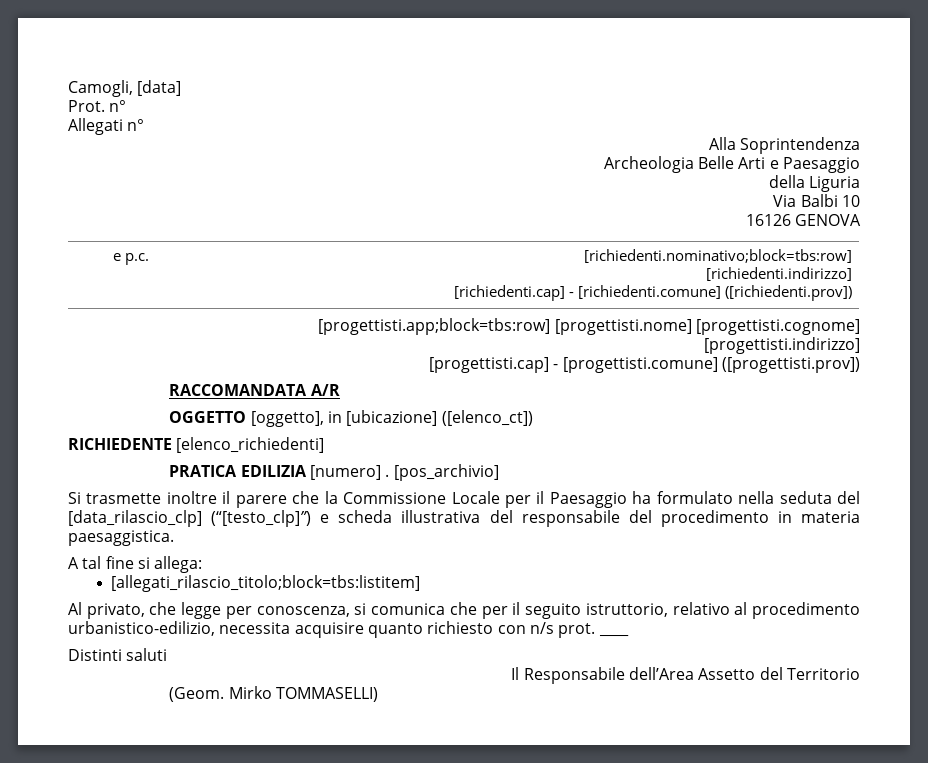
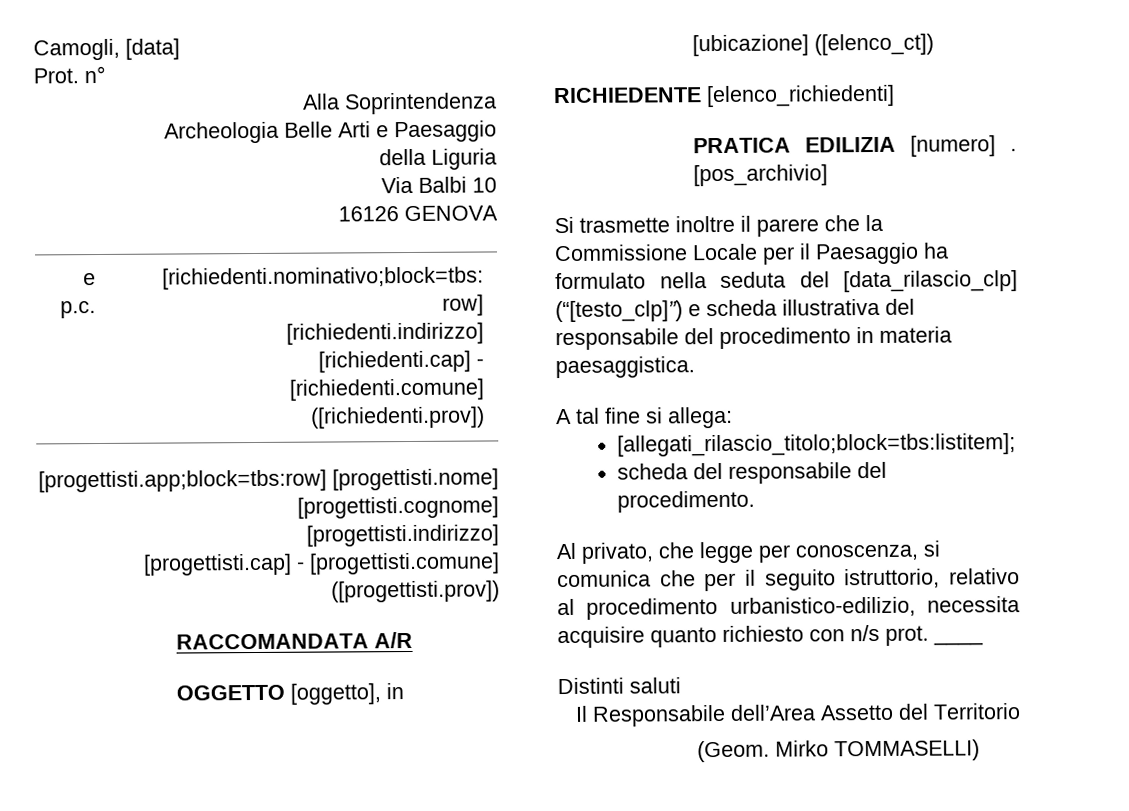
[68,118,145,135] // Allegati n° -> (106, 74) none
[110,575,420,592] [allegati_rilascio_titolo;block=tbs:listitem] -> [617,433,1017,457] [617,461,888,484] [617,490,756,513] [allegati_rilascio_titolo;block=tbs:listitem]; // scheda del responsabile del procedimento.

